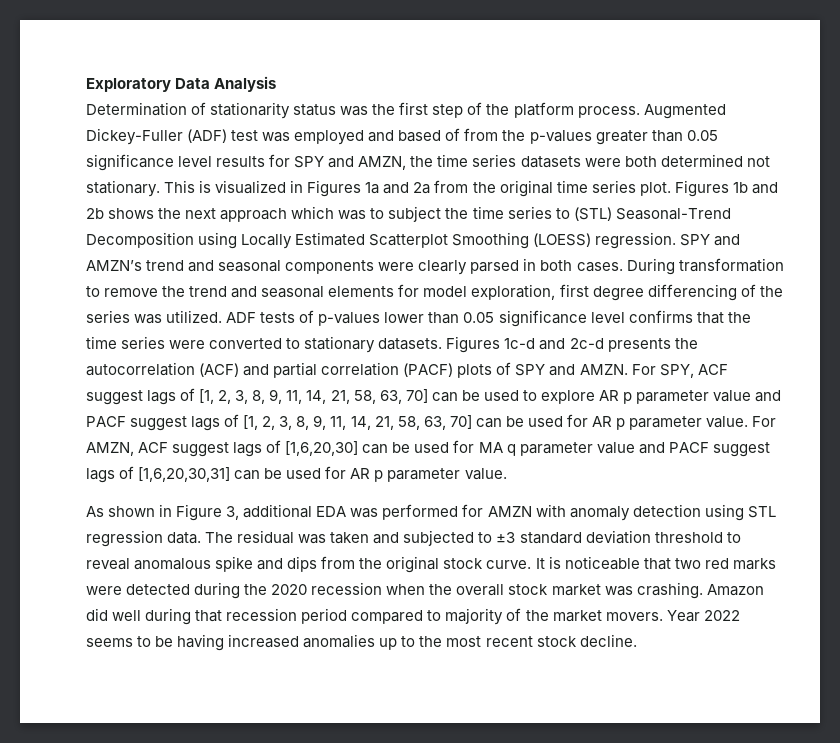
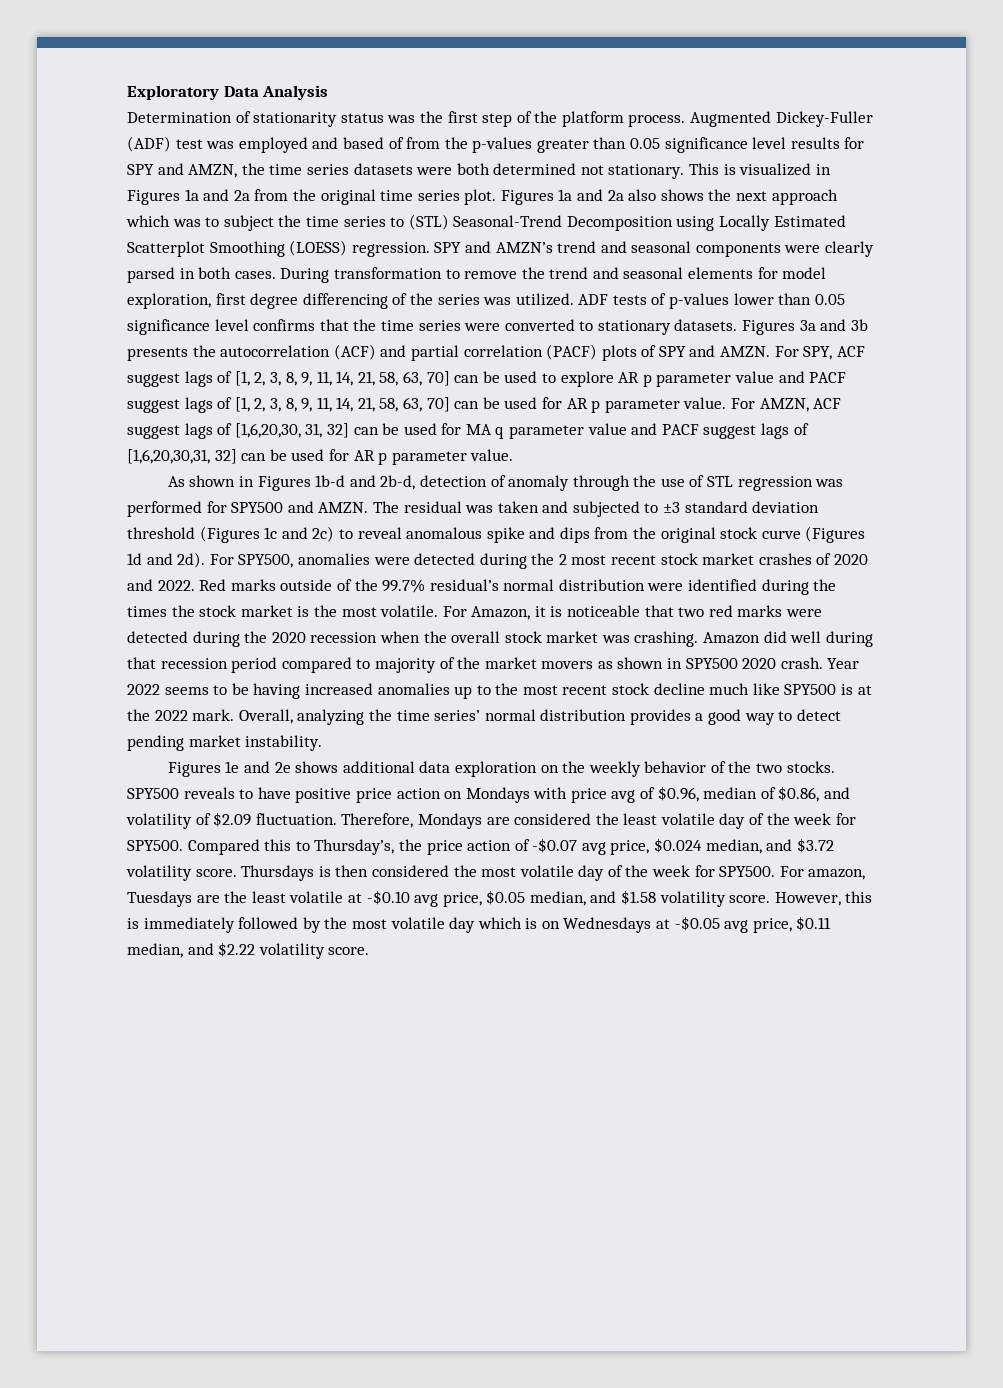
[732,182,778,194] [86,208,104,219] 1b and 2b -> [558,189,657,201] 1a and 2a also
[504,338,604,350] 1c-d and 2c-d -> [799,319,868,331] 3a and 3b
[285,441,359,456] [1,6,20,30] -> [234,423,349,438] [1,6,20,30, 31, 32]
[138,467,231,482] [1,6,20,30,31] -> [127,449,237,464] [1,6,20,30,31, 32]
[176,504,776,521] [86,530,202,547] Figure 3, additional EDA was performed for AMZN with anomaly detection using STL regression data. -> [257,475,844,491] [127,501,369,517] Figures 1b-d and 2b-d, detection of anomaly through the use of STL regression was performed for SPY500 and AMZN.
(723, 537) none -> [199,526,335,543] (Figures 1c and 2c)
[486,558,545,569] curve. It -> [761,526,866,543] [127,552,869,569] [127,579,837,595] [127,605,546,620] curve (Figures 1d and 2d). For SPY500, anomalies were detected during the 2 most recent stock market crashes of 2020 and 2022. Red marks outside of the 99.7% residual’s normal distribution were identified during the times the stock market is the most volatile. For Amazon, it
[605,612,663,621] movers. -> [541,657,823,669] movers as shown in SPY500 2020 crash.
[579,634,637,647] decline. -> [653,683,872,695] [127,709,841,725] [127,735,323,751] [167,761,835,777] [127,786,851,803] [126,812,856,829] [127,838,834,855] [126,865,866,881] [127,890,873,907] [127,916,832,933] [127,942,370,959] decline much like SPY500 is at the 2022 mark. Overall, analyzing the time series’ normal distribution provides a good way to detect pending market instability. // Figures 1e and 2e shows additional data exploration on the weekly behavior of the two stocks. SPY500 reveals to have positive price action on Mondays with price avg of $0.96, median of $0.86, and volatility of $2.09 fluctuation. Therefore, Mondays are considered the least volatile day of the week for SPY500. Compared this to Thursday’s, the price action of -$0.07 avg price, $0.024 median, and $3.72 volatility score. Thursdays is then considered the most volatile day of the week for SPY500. For amazon, Tuesdays are the least volatile at -$0.10 avg price, $0.05 median, and $1.58 volatility score. However, this is immediately followed by the most volatile day which is on Wednesdays at -$0.05 avg price, $0.11 median, and $2.22 volatility score.

